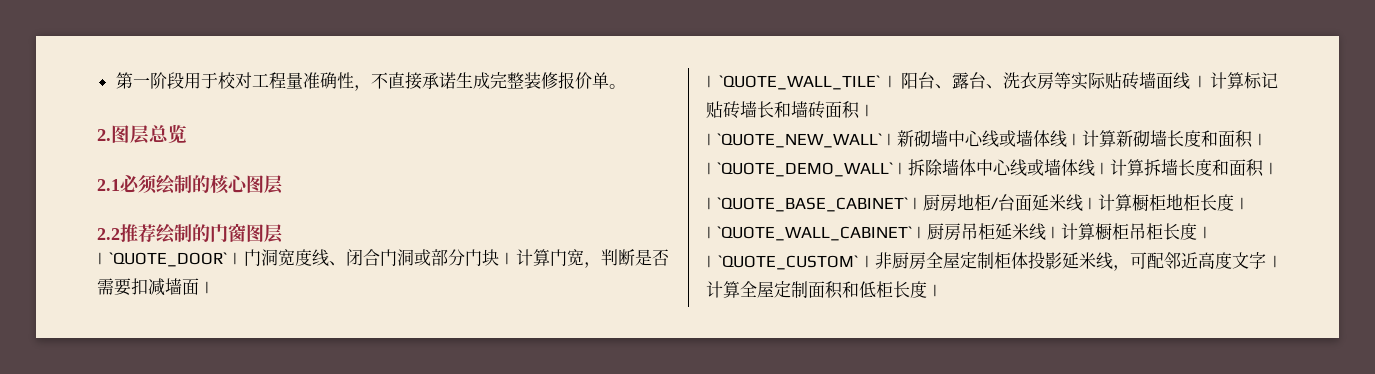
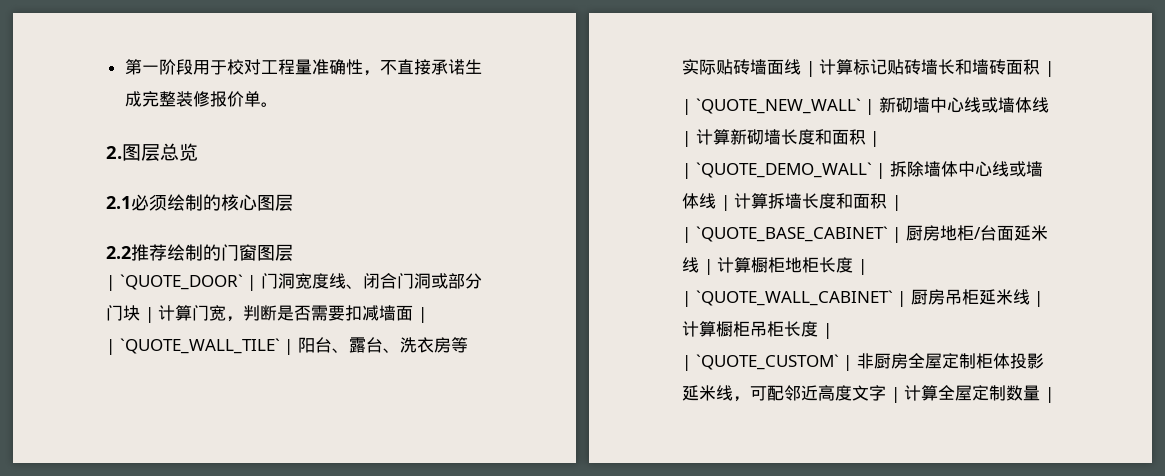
[808,281,927,299] 面积和低柜长度 -> [1006,385,1041,401] 数量

